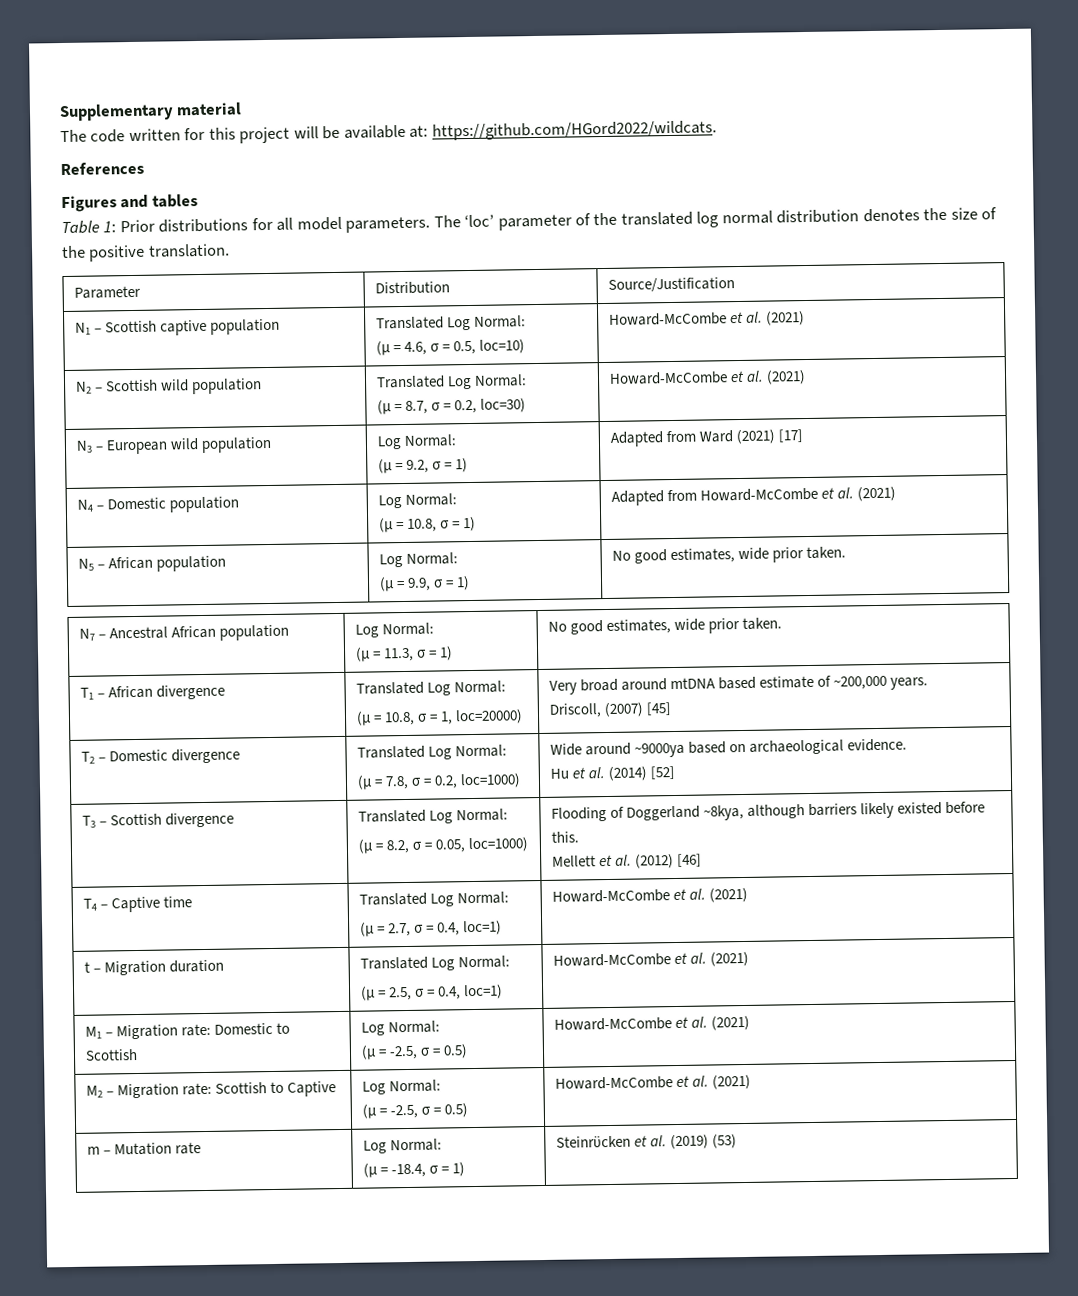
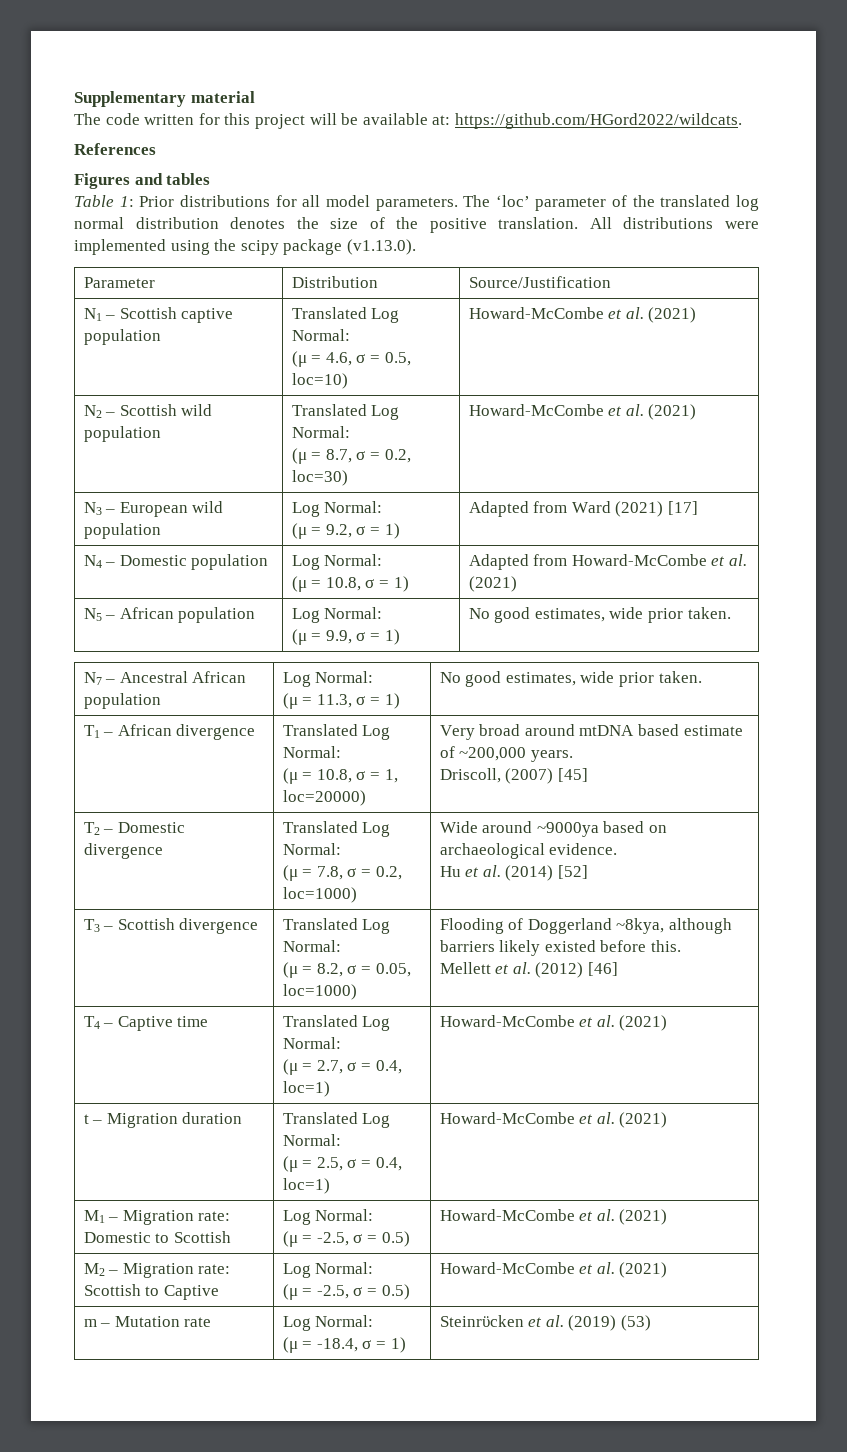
(230, 250) none -> [589,217,759,229] [74,239,416,255] All distributions were implemented using the scipy package (v1.13.0).

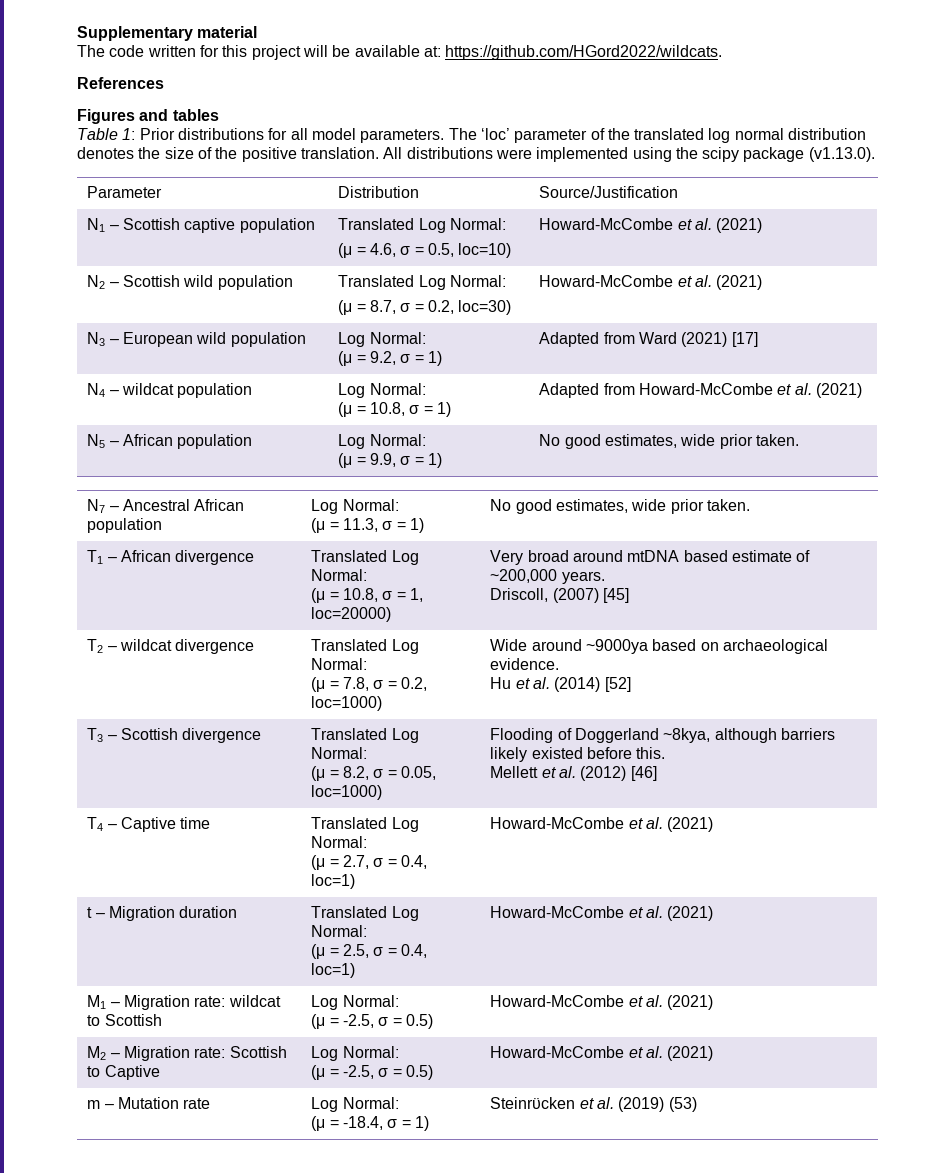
[119,555,187,566] Domestic -> [121,383,174,395] wildcat
[117,822,185,833] Domestic -> [119,639,172,651] wildcat
[83,1232,151,1243] Domestic -> [228,995,281,1007] wildcat

